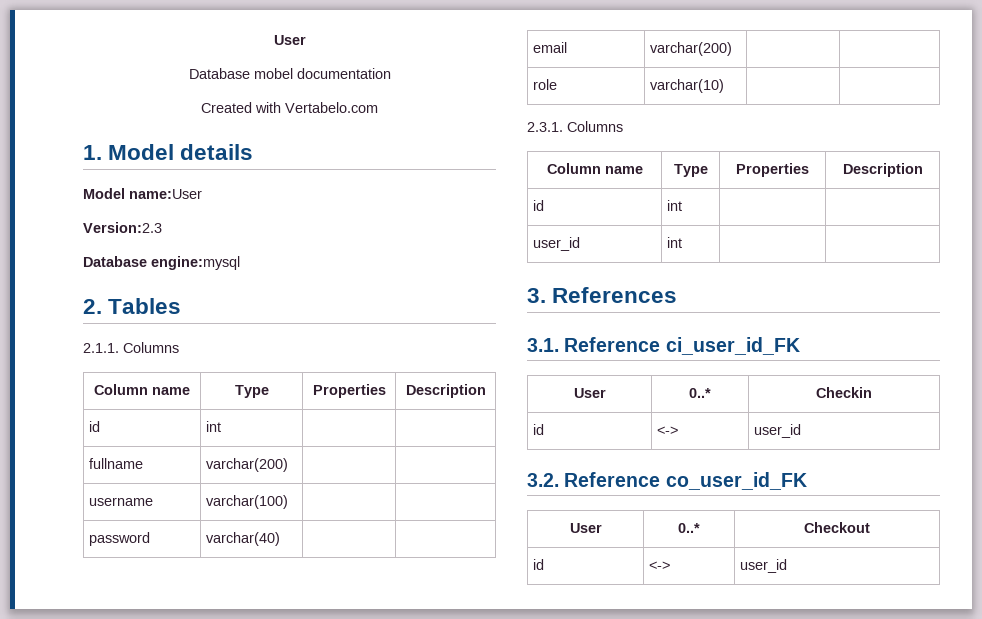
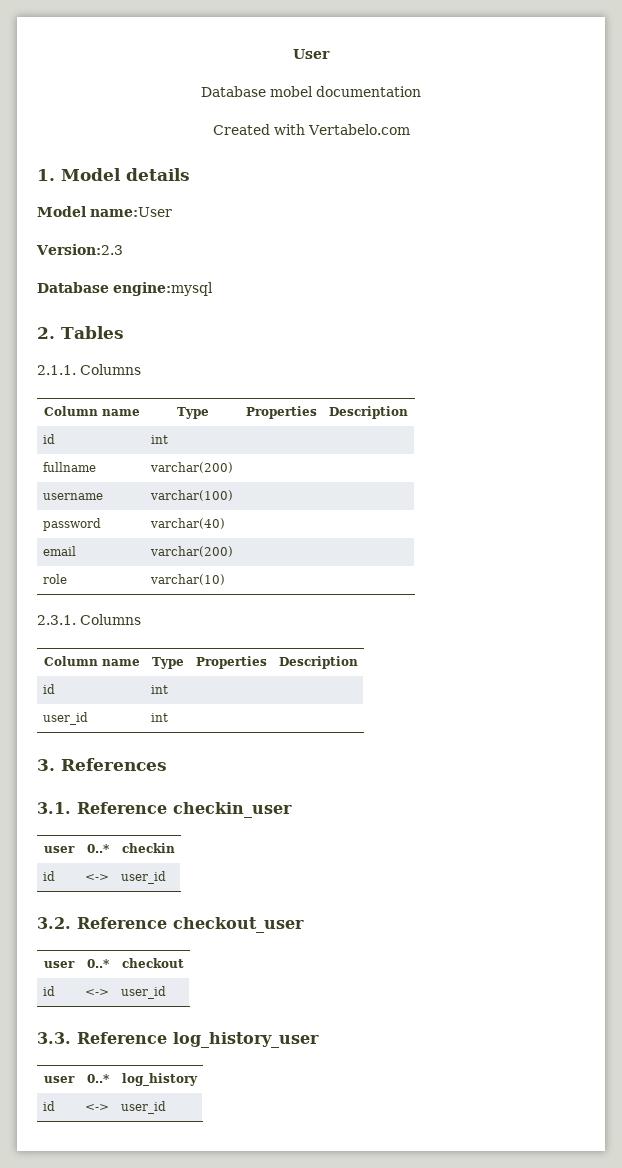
[665,337,800,355] [573,388,606,398] [689,388,711,398] [816,387,872,398] ci_user_id_FK // User | 0..* | Checkin -> [173,802,292,818] [43,846,75,853] [86,844,110,853] [121,843,175,853] checkin_user // user | 0..* | checkin
[665,472,807,490] [569,523,602,533] [678,523,700,533] [804,522,870,533] [533,559,545,570] [649,561,671,570] [740,559,788,573] co_user_id_FK // User | 0..* | Checkout // id | <-> | user_id -> [173,917,304,933] [43,961,75,968] [86,959,110,968] [121,958,184,968] [42,986,55,996] [84,989,109,996] [120,986,166,999] [37,1032,319,1048] [43,1076,75,1083] [86,1074,110,1083] [121,1073,198,1086] [42,1101,55,1111] [84,1104,109,1111] [120,1101,166,1114] checkout_user // user | 0..* | checkout // id | <-> | user_id // 3.3. Reference log_history_user // user | 0..* | log_history // id | <-> | user_id

